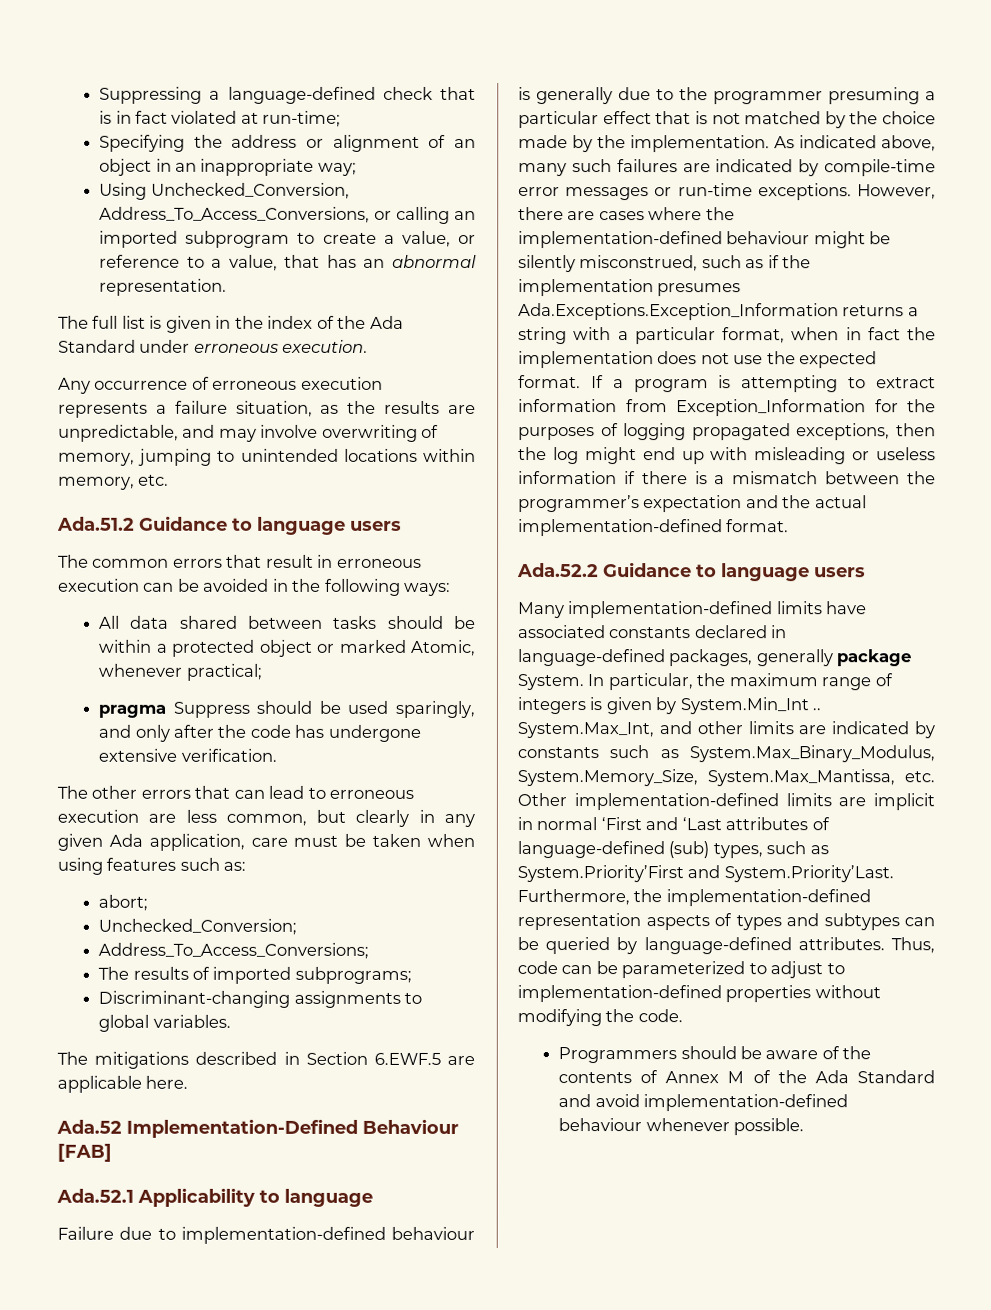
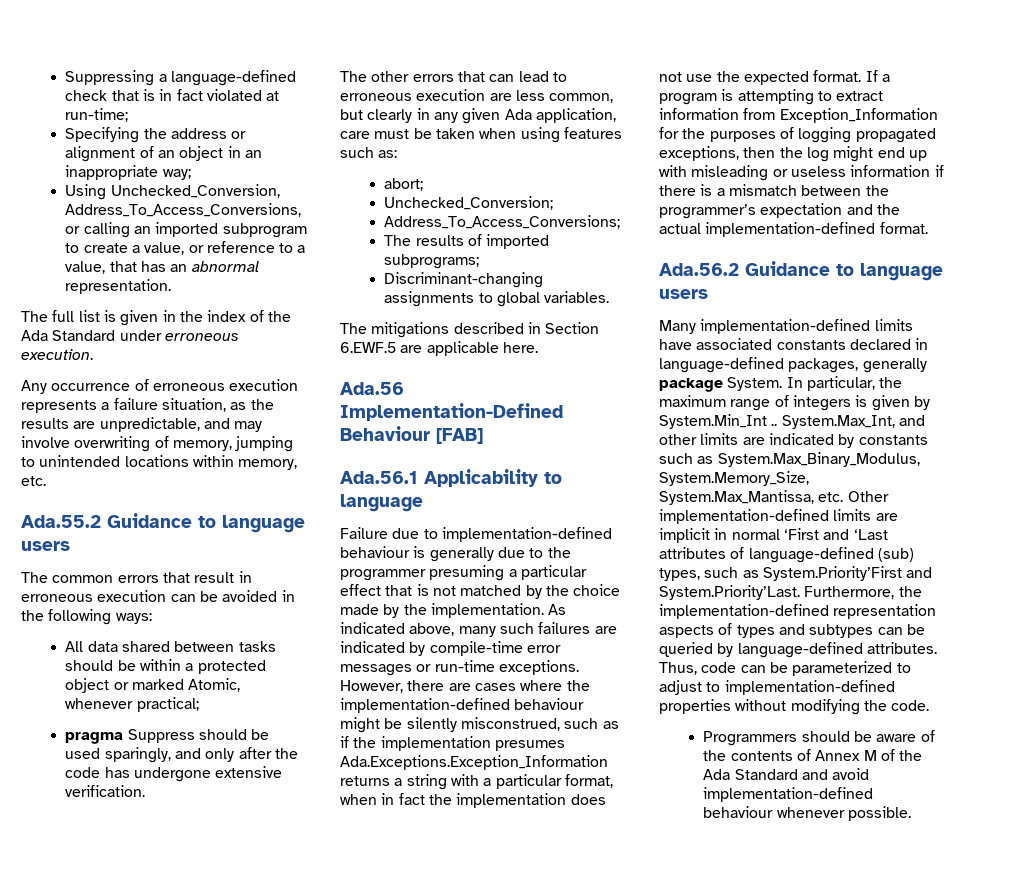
[57,516,135,531] Ada.51.2 -> [21,515,101,528] Ada.55.2
[56,1119,122,1134] Ada.52 -> [340,382,404,395] Ada.56
[56,1188,134,1203] Ada.52.1 -> [340,471,418,484] Ada.56.1
[517,563,599,578] Ada.52.2 -> [659,263,739,276] Ada.56.2

